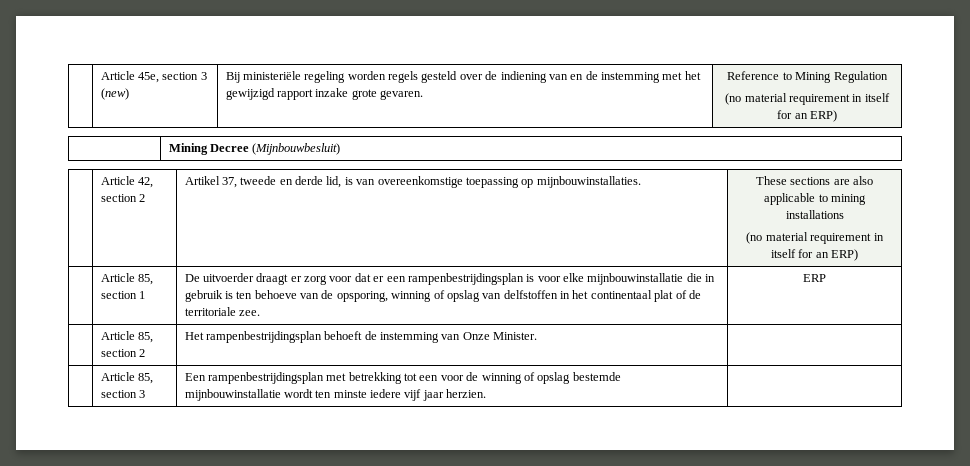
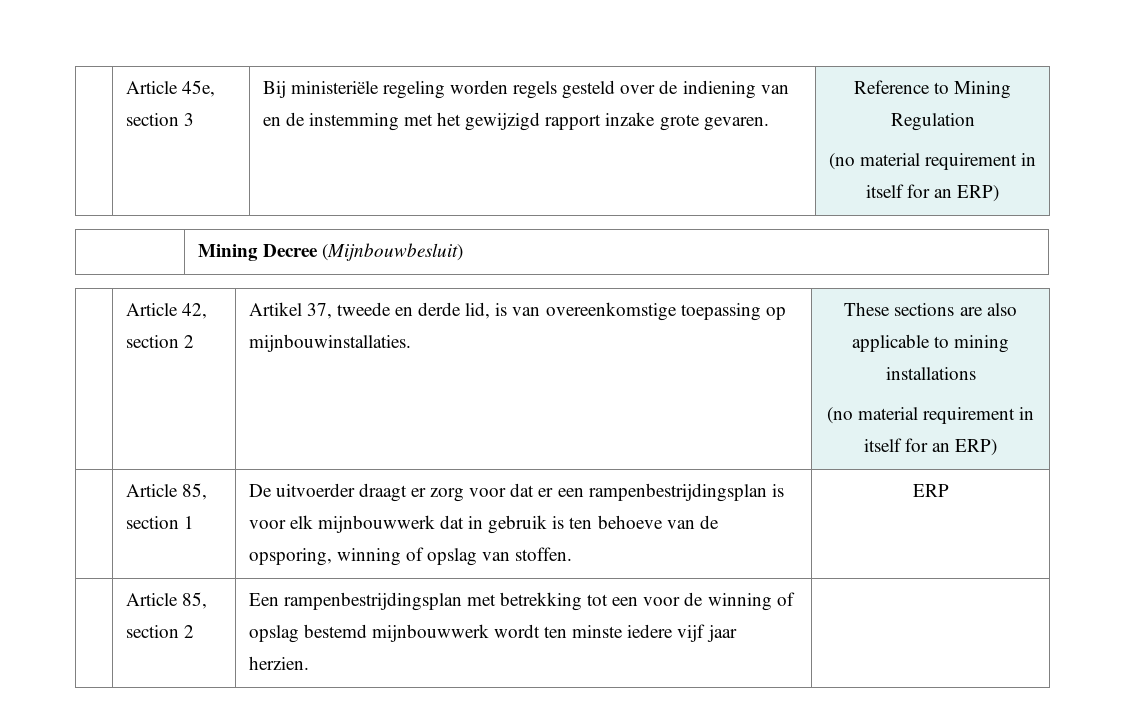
[100,88,129,100] (new) -> (194, 119) none
[563,273,702,285] elke mijnbouwinstallatie die -> [289,515,464,533] elk mijnbouwwerk dat
[503,290,701,302] [184,307,260,316] delfstoffen in het continentaal plat of de territoriale zee. -> [515,547,573,561] stoffen.
[184,331,538,343] [100,372,153,384] [100,390,145,398] | Het rampenbestrijdingsplan behoeft de instemming van Onze Minister. | // | Article 85, section 3 -> (194, 631) none
[572,372,621,381] [184,389,281,401] bestemde mijnbouwinstallatie -> [303,624,489,642] bestemd mijnbouwwerk

